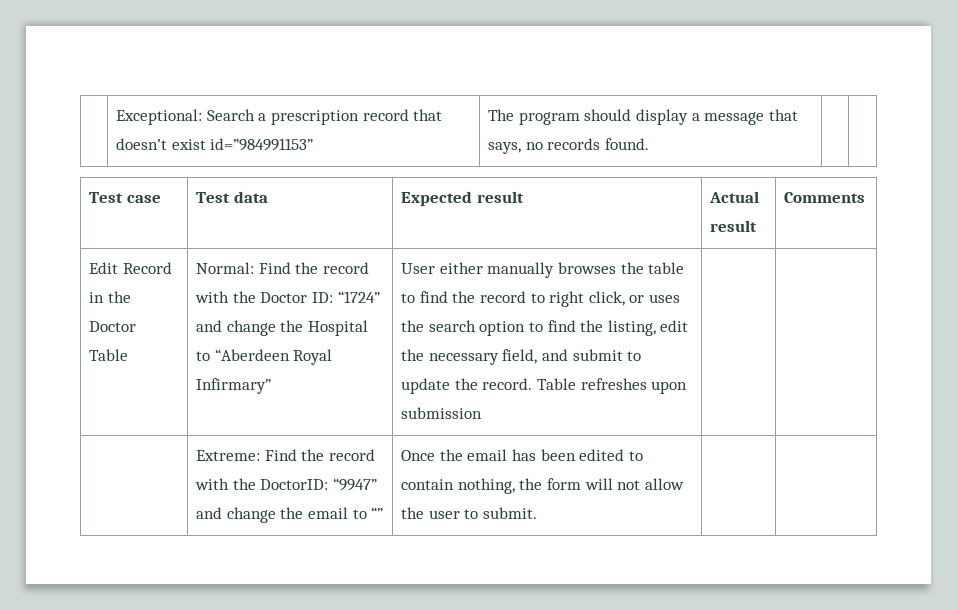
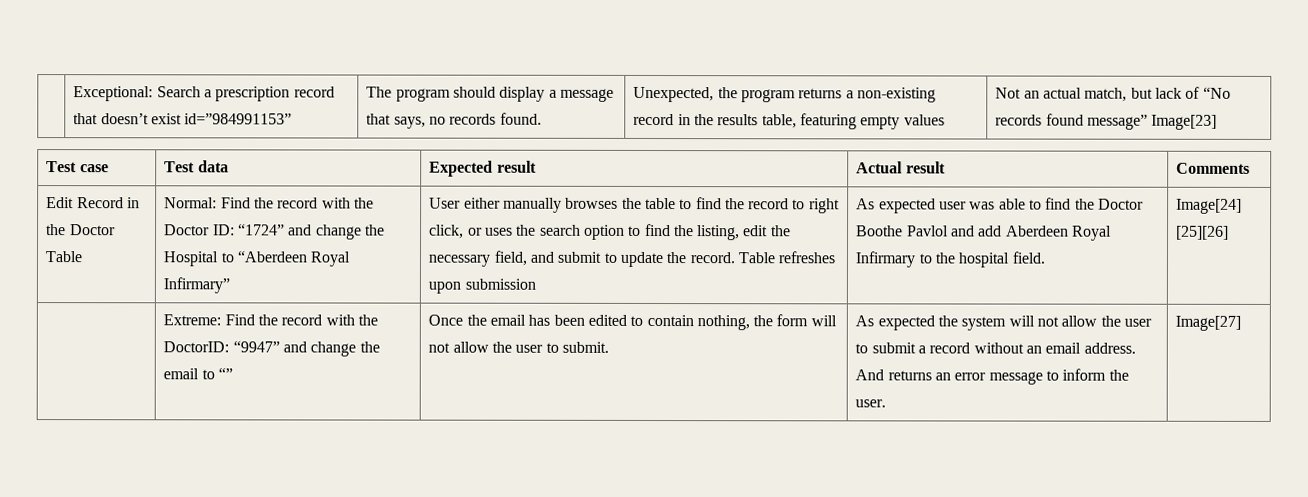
(650, 144) | -> [633,86,936,103] [633,113,945,130] [995,86,1231,102] [995,113,1218,130] Unexpected, the program returns a non-existing record in the results table, featuring empty values | Not an actual match, but lack of “No records found message” Image[23]
(483, 413) | -> [856,197,1144,214] [856,225,1112,241] [855,251,1045,268] [1176,198,1243,214] [1176,225,1230,240] As expected user was able to find the Doctor Boothe Pavlol and add Aberdeen Royal Infirmary to the hospital field. | Image[24] [25][26]
(538, 513) | -> [855,315,1152,331] [855,342,1136,354] [855,368,1129,385] [855,399,887,408] [1175,315,1242,331] As expected the system will not allow the user to submit a record without an email address. And returns an error message to inform the user. | Image[27]

